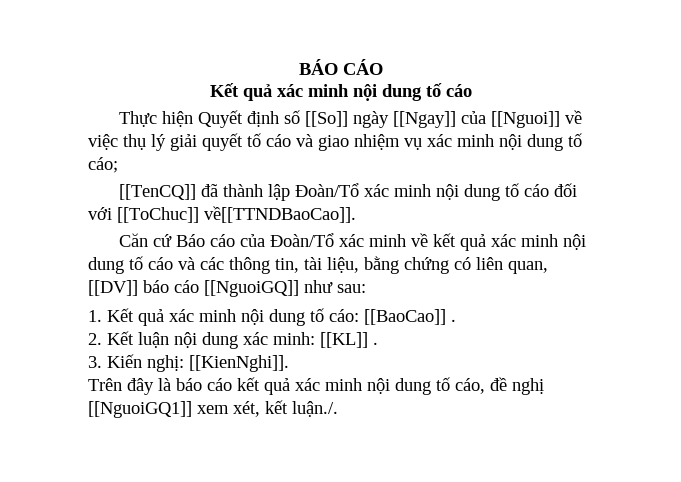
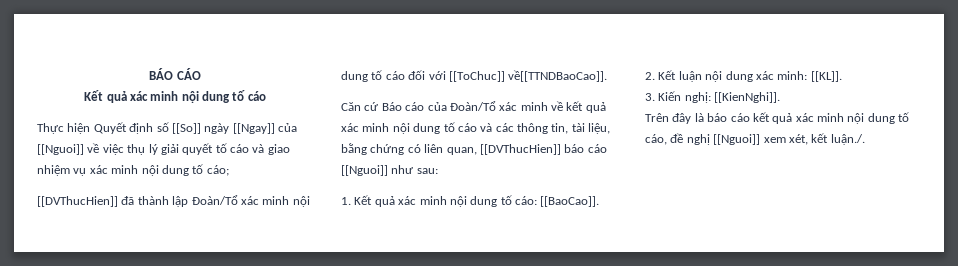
[118,184,196,200] [[TenCQ]] -> [37,196,118,207] [[DVThucHien]]
[88,280,299,297] [[DV]] báo cáo [[NguoiGQ]] -> [479,144,607,155] [341,165,388,176] [[DVThucHien]] báo cáo [[Nguoi]]
[364,309,456,325] [[BaoCao]] . -> [540,196,600,207] [[BaoCao]].
[320,332,378,348] [[KL]] . -> [810,71,842,82] [[KL]].
[88,401,192,418] [[NguoiGQ1]] -> [713,134,761,145] [[Nguoi]]

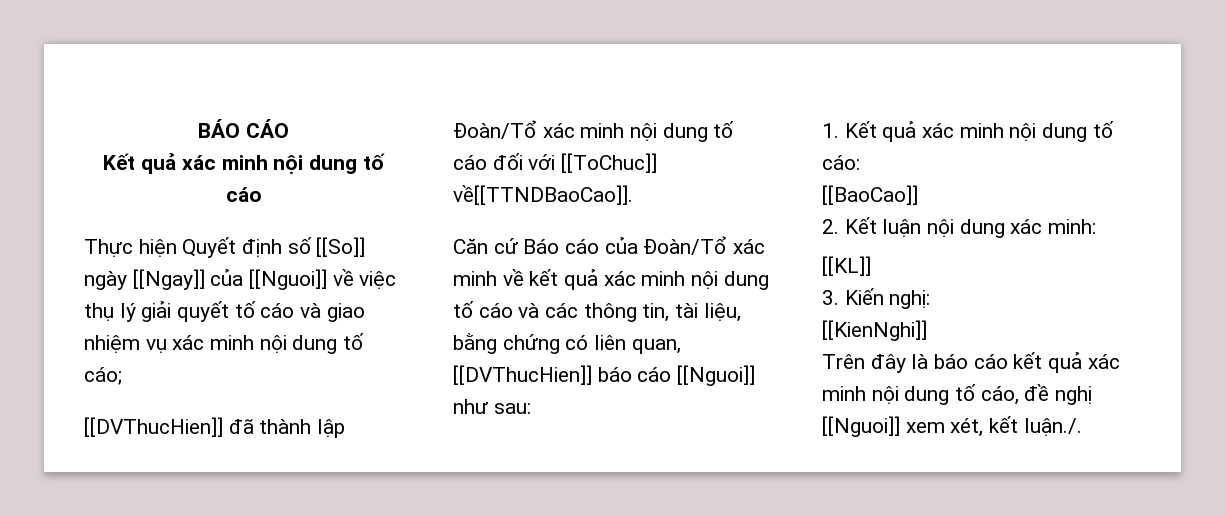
[540,196,600,207] [[BaoCao]]. -> [822,185,918,205] // [[BaoCao]]
[810,71,842,82] [[KL]]. -> [822,256,871,276] // [[KL]]
[714,92,781,103] [[KienNghi]]. -> [822,320,927,341] // [[KienNghi]]

